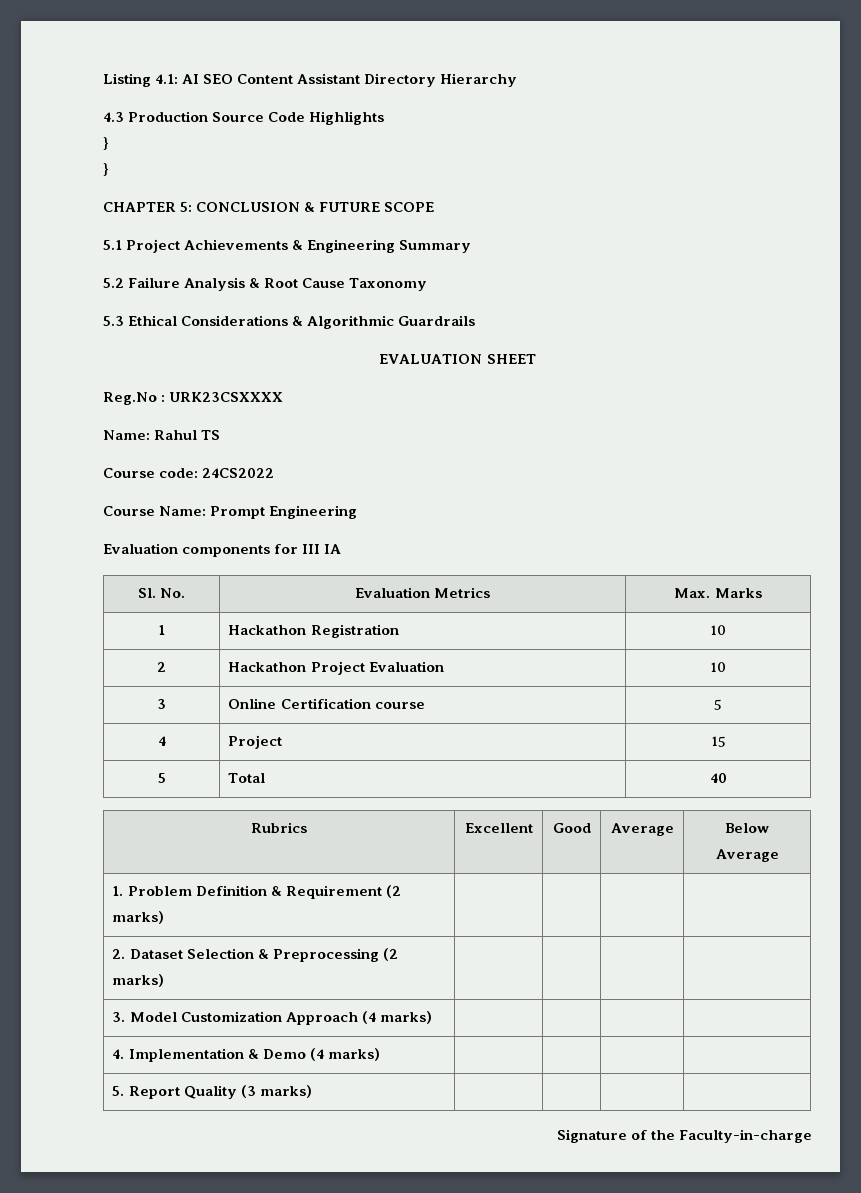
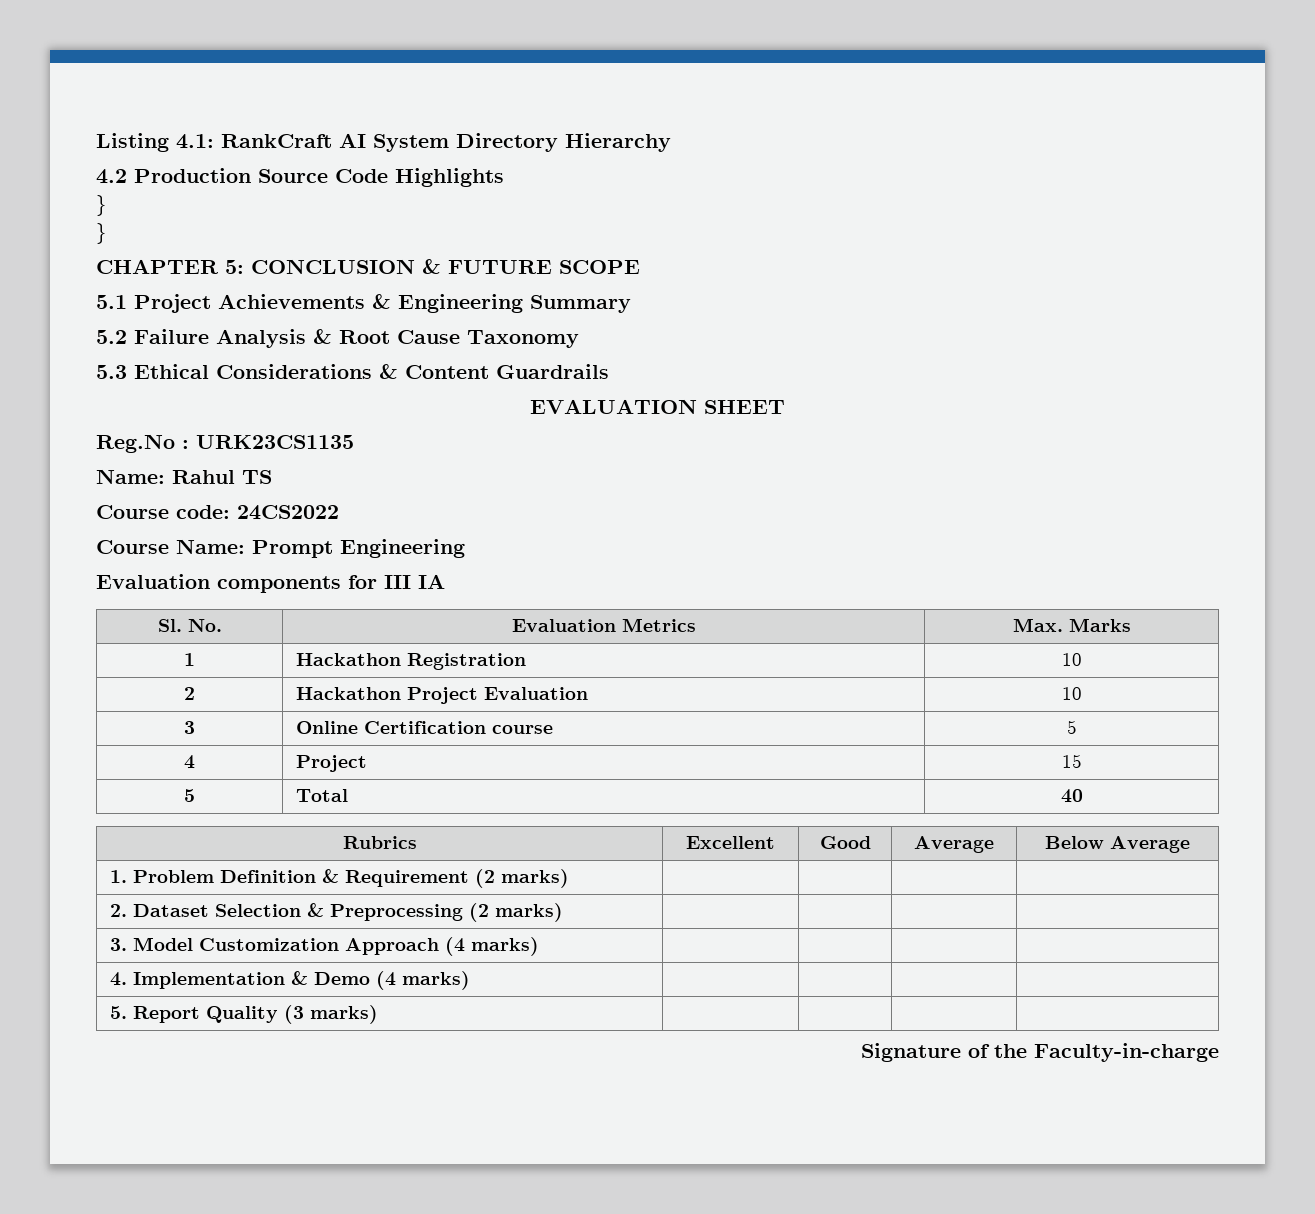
[182,73,361,84] AI SEO Content Assistant -> [221,133,449,152] RankCraft AI System
[103,112,124,122] 4.3 -> [96,169,127,184] 4.2
[307,315,395,329] Algorithmic -> [405,365,489,379] Content
[169,392,284,402] URK23CSXXXX -> [196,435,354,449] URK23CS1135

